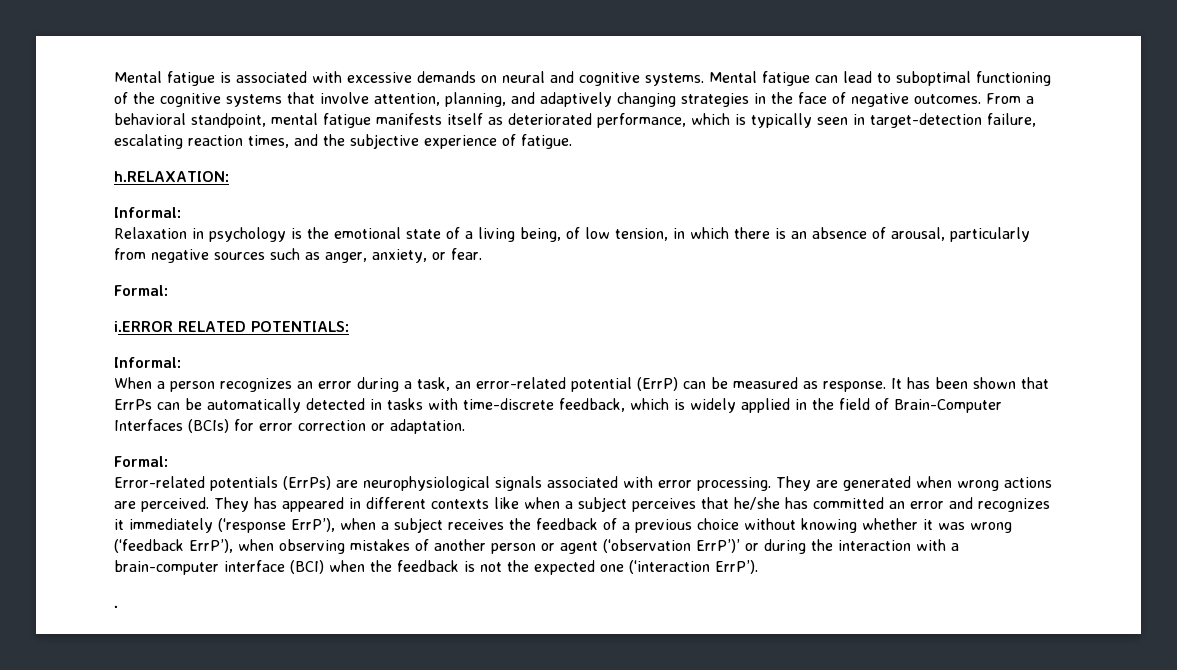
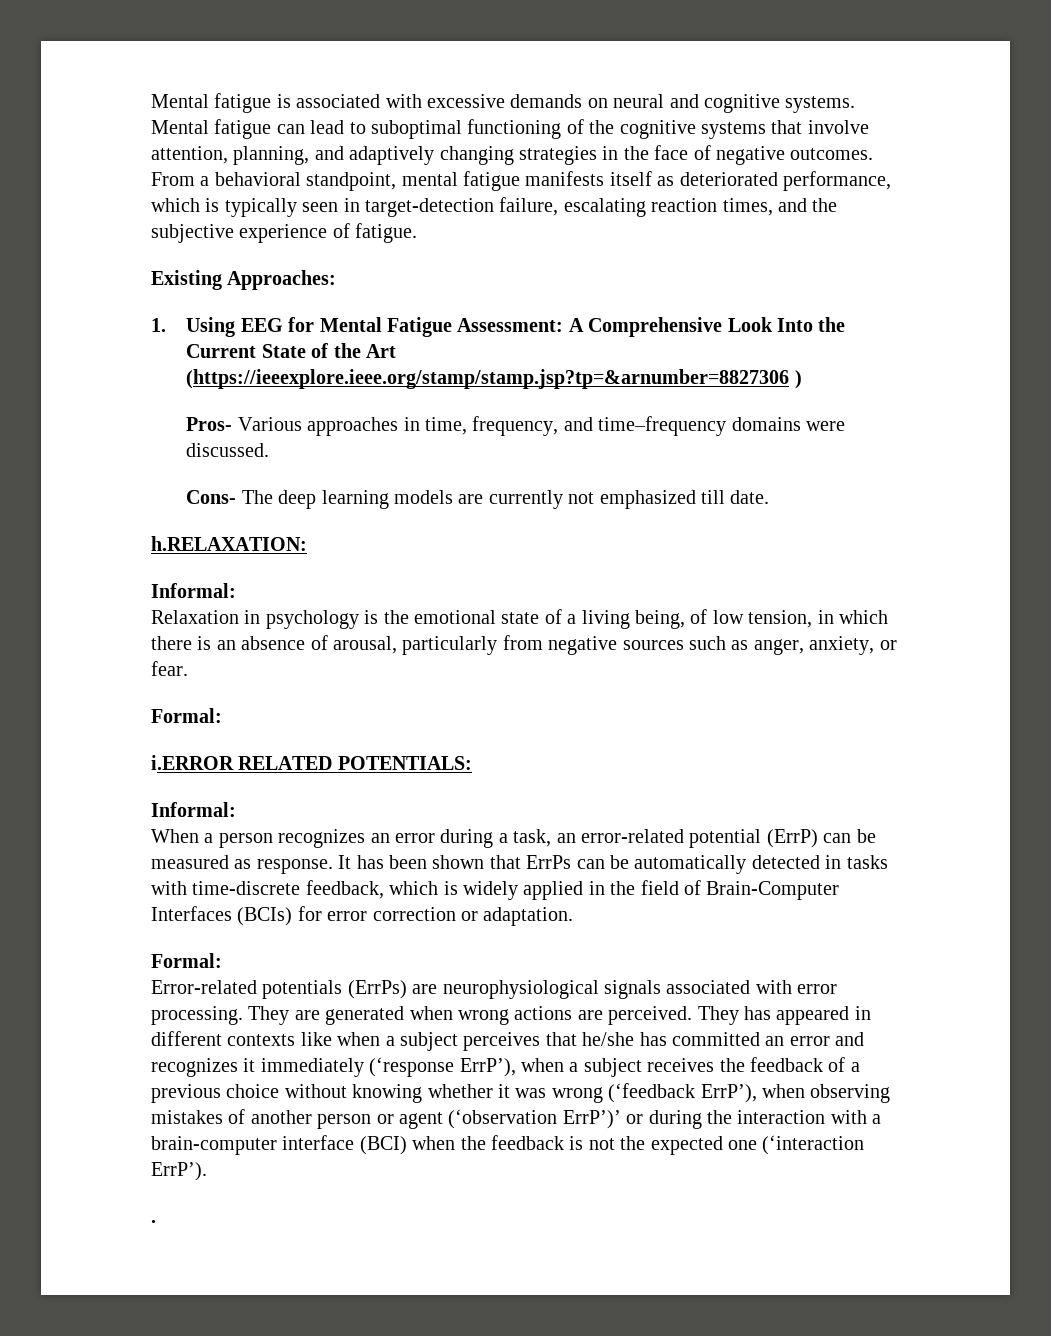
(572, 141) none -> [151,270,337,290] [151,317,846,337] [186,343,397,358] [186,369,802,389] [186,416,846,436] [186,443,270,457] [186,490,770,509] // Existing Approaches: // 1. Using EEG for Mental Fatigue Assessment: A Comprehensive Look Into the Current State of the Art (https://ieeexplore.ieee.org/stamp/stamp.jsp?tp=&arnumber=8827306 ) // Pros- Various approaches in time, frequency, and time–frequency domains were discussed. // Cons- The deep learning models are currently not emphasized till date.

